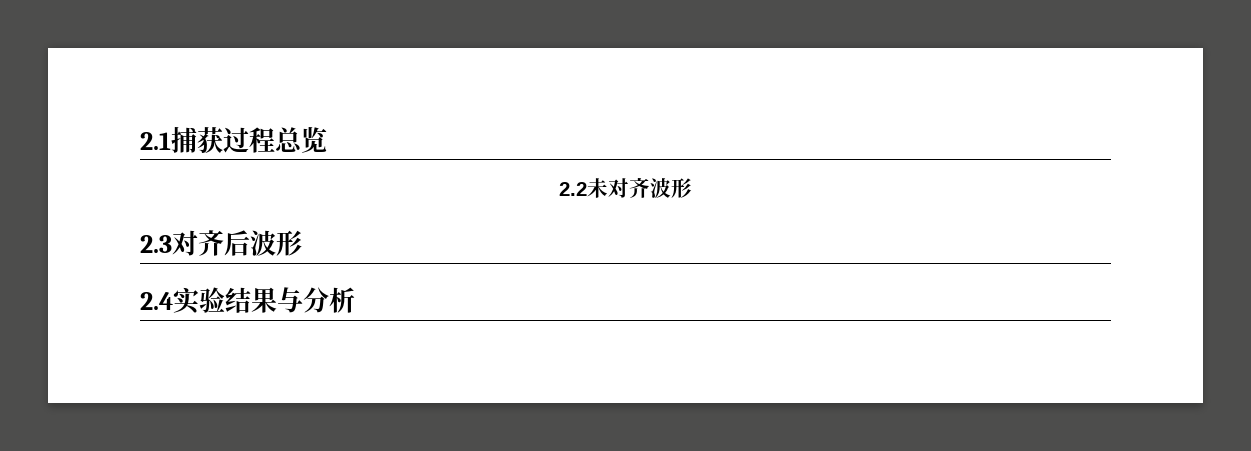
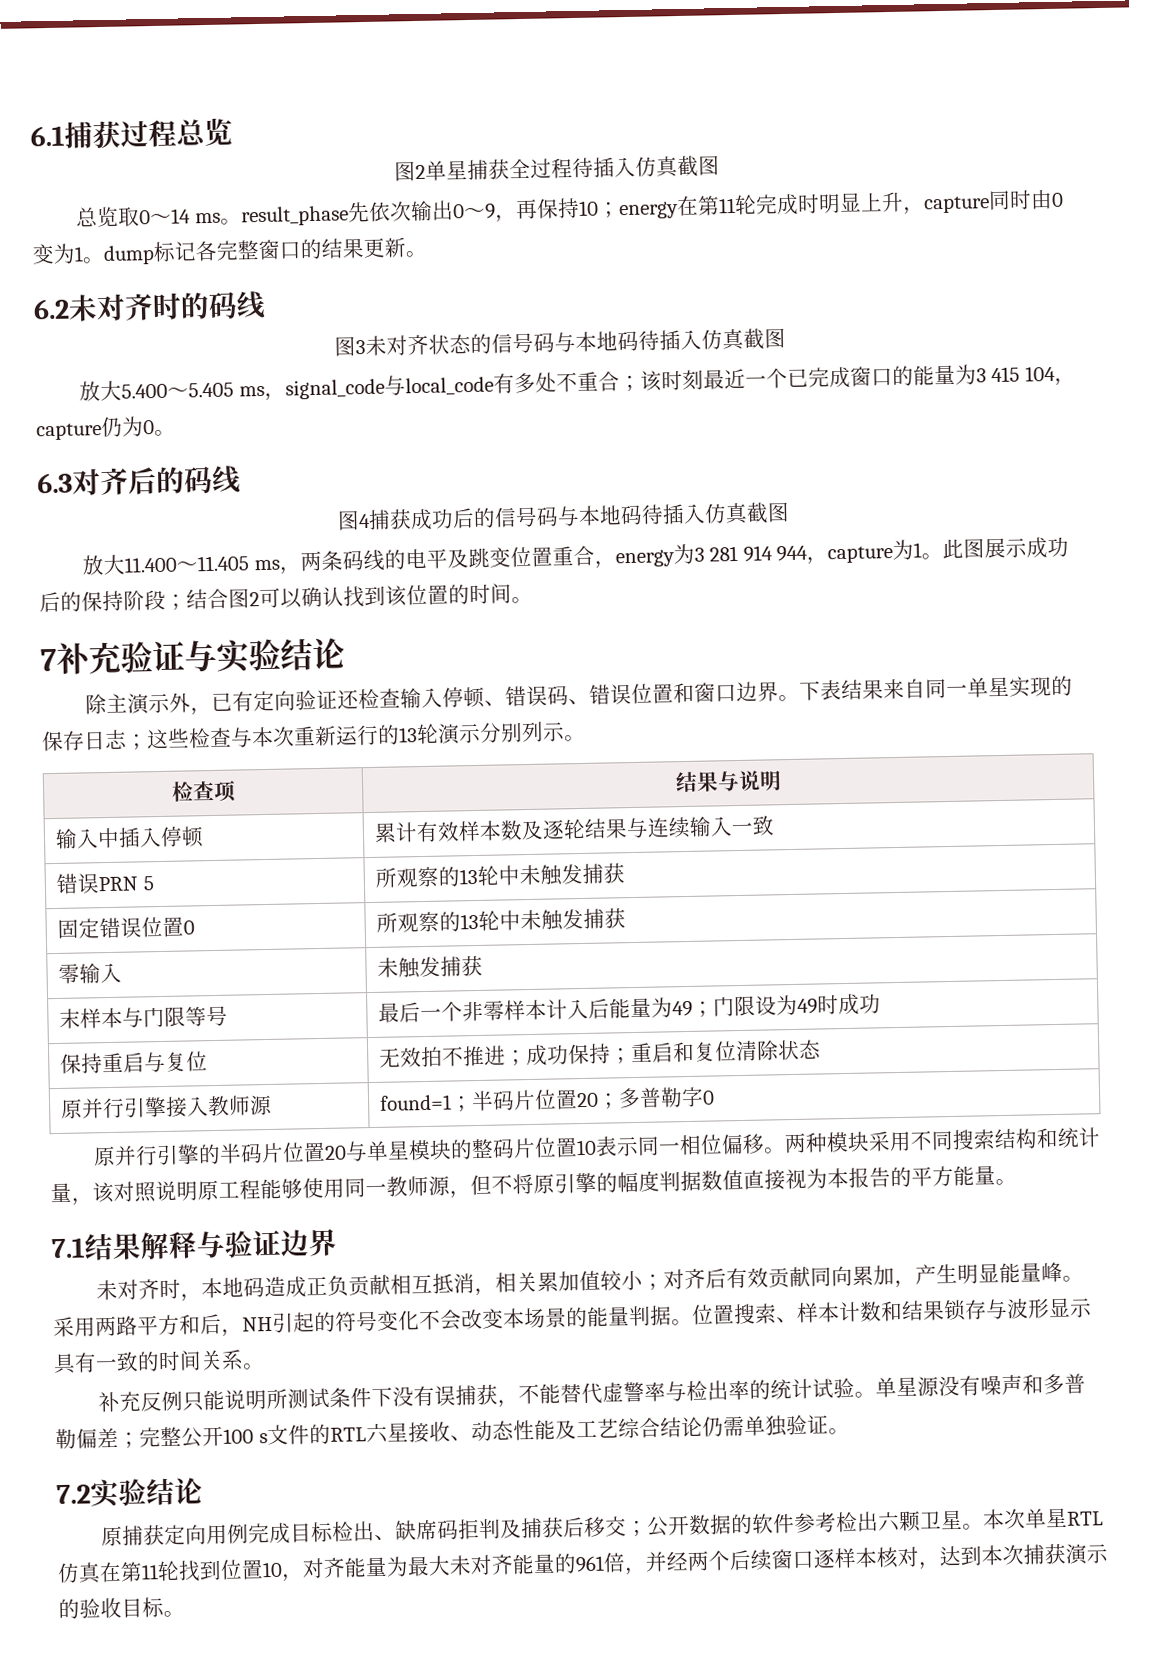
[140,132,171,150] 2.1 -> [30,125,65,147] 6.1
[559,178,692,198] [140,230,302,256] [140,287,355,314] 2.2未对齐波形 // 2.3对齐后波形 // 2.4实验结果与分析 -> [394,155,720,182] [76,188,1064,228] [32,237,428,265] [33,290,266,322] [334,328,786,357] [79,364,1076,402] [36,416,176,441] [37,465,241,496] [337,501,790,531] [82,536,1070,576] [39,583,533,613] [40,637,345,675] [85,675,1074,716] [41,721,586,752] [170,780,237,802] [674,770,782,793] [55,826,205,849] [374,815,776,843] [56,873,155,894] [375,863,626,888] [57,916,196,939] [376,908,627,933] [58,962,123,984] [377,955,484,979] [59,1005,229,1029] [378,993,882,1023] [60,1051,209,1074] [379,1039,822,1068] [60,1094,273,1119] [379,1086,716,1112] [93,1127,1102,1167] [50,1165,1017,1206] [51,1228,337,1261] [96,1261,1085,1302] [53,1297,1092,1338] [53,1349,265,1375] [98,1373,1087,1413] [55,1414,850,1450] [56,1477,203,1508] [101,1507,1105,1547] [57,1543,1108,1584] [58,1597,185,1620] 图2单星捕获全过程待插入仿真截图 // 总览取0～14 ms。result_phase先依次输出0～9，再保持10；energy在第11轮完成时明显上升，capture同时由0变为1。dump标记各完整窗口的结果更新。 // 6.2未对齐时的码线 // 图3未对齐状态的信号码与本地码待插入仿真截图 // 放大5.400～5.405 ms，signal_code与local_code有多处不重合；该时刻最近一个已完成窗口的能量为3 415 104，capture仍为0。 // 6.3对齐后的码线 // 图4捕获成功后的信号码与本地码待插入仿真截图 // 放大11.400～11.405 ms，两条码线的电平及跳变位置重合，energy为3 281 914 944，capture为1。此图展示成功后的保持阶段；结合图2可以确认找到该位置的时间。 // 7补充验证与实验结论 // 除主演示外，已有定向验证还检查输入停顿、错误码、错误位置和窗口边界。下表结果来自同一单星实现的保存日志；这些检查与本次重新运行的13轮演示分别列示。 // 检查项 | 结果与说明 // 输入中插入停顿 | 累计有效样本数及逐轮结果与连续输入一致 // 错误PRN 5 | 所观察的13轮中未触发捕获 // 固定错误位置0 | 所观察的13轮中未触发捕获 // 零输入 | 未触发捕获 // 末样本与门限等号 | 最后一个非零样本计入后能量为49；门限设为49时成功 // 保持重启与复位 | 无效拍不推进；成功保持；重启和复位清除状态 // 原并行引擎接入教师源 | found=1；半码片位置20；多普勒字0 // 原并行引擎的半码片位置20与单星模块的整码片位置10表示同一相位偏移。两种模块采用不同搜索结构和统计量，该对照说明原工程能够使用同一教师源，但不将原引擎的幅度判据数值直接视为本报告的平方能量。 // 7.1结果解释与验证边界 // 未对齐时，本地码造成正负贡献相互抵消，相关累加值较小；对齐后有效贡献同向累加，产生明显能量峰。采用两路平方和后，NH引起的符号变化不会改变本场景的能量判据。位置搜索、样本计数和结果锁存与波形显示具有一致的时间关系。 // 补充反例只能说明所测试条件下没有误捕获，不能替代虚警率与检出率的统计试验。单星源没有噪声和多普勒偏差；完整公开100 s文件的RTL六星接收、动态性能及工艺综合结论仍需单独验证。 // 7.2实验结论 // 原捕获定向用例完成目标检出、缺席码拒判及捕获后移交；公开数据的软件参考检出六颗卫星。本次单星RTL仿真在第11轮找到位置10，对齐能量为最大未对齐能量的961倍，并经两个后续窗口逐样本核对，达到本次捕获演示的验收目标。

